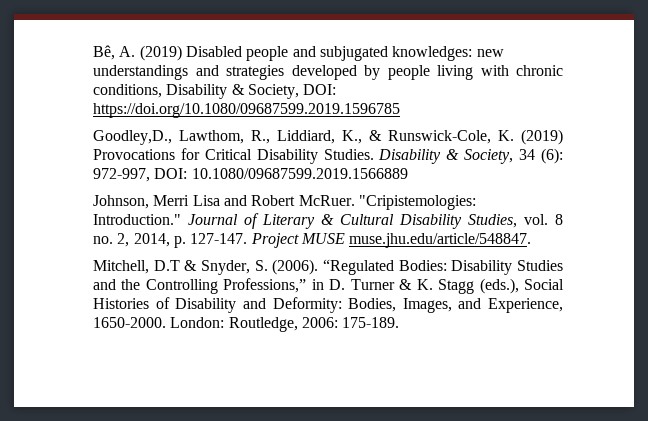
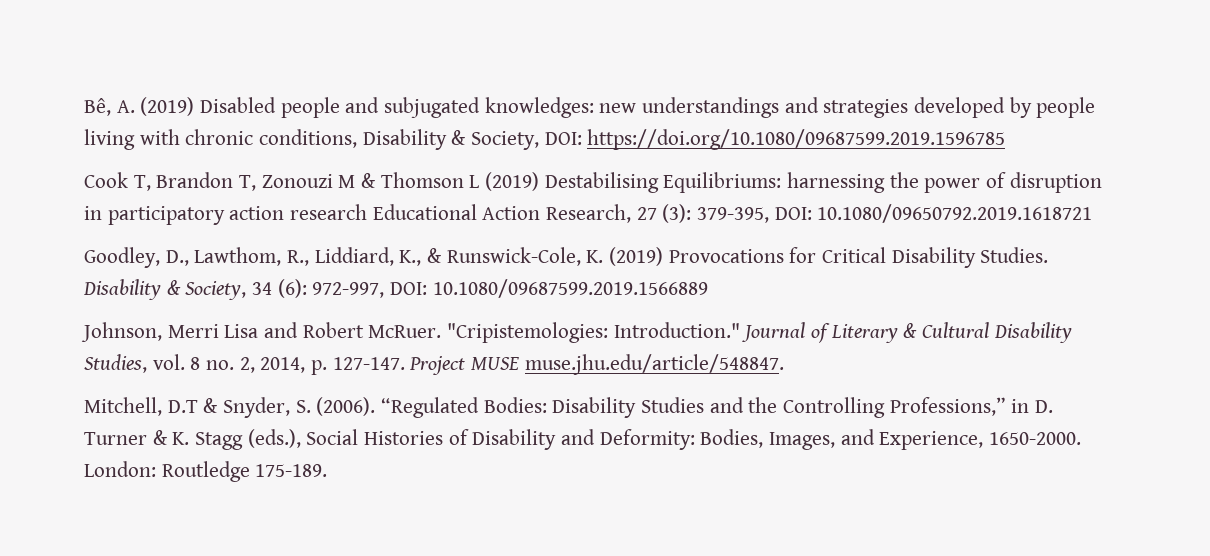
[93,130,172,145] Goodley,D., -> [84,172,1102,193] [84,204,1093,225] [84,247,189,268] Cook T, Brandon T, Zonouzi M & Thomson L (2019) Destabilising Equilibriums: harnessing the power of disruption in participatory action research Educational Action Research, 27 (3): 379-395, DOI: 10.1080/09650792.2019.1618721 // Goodley, D.,
[228,317,338,332] Routledge, 2006: -> [161,461,250,482] Routledge

